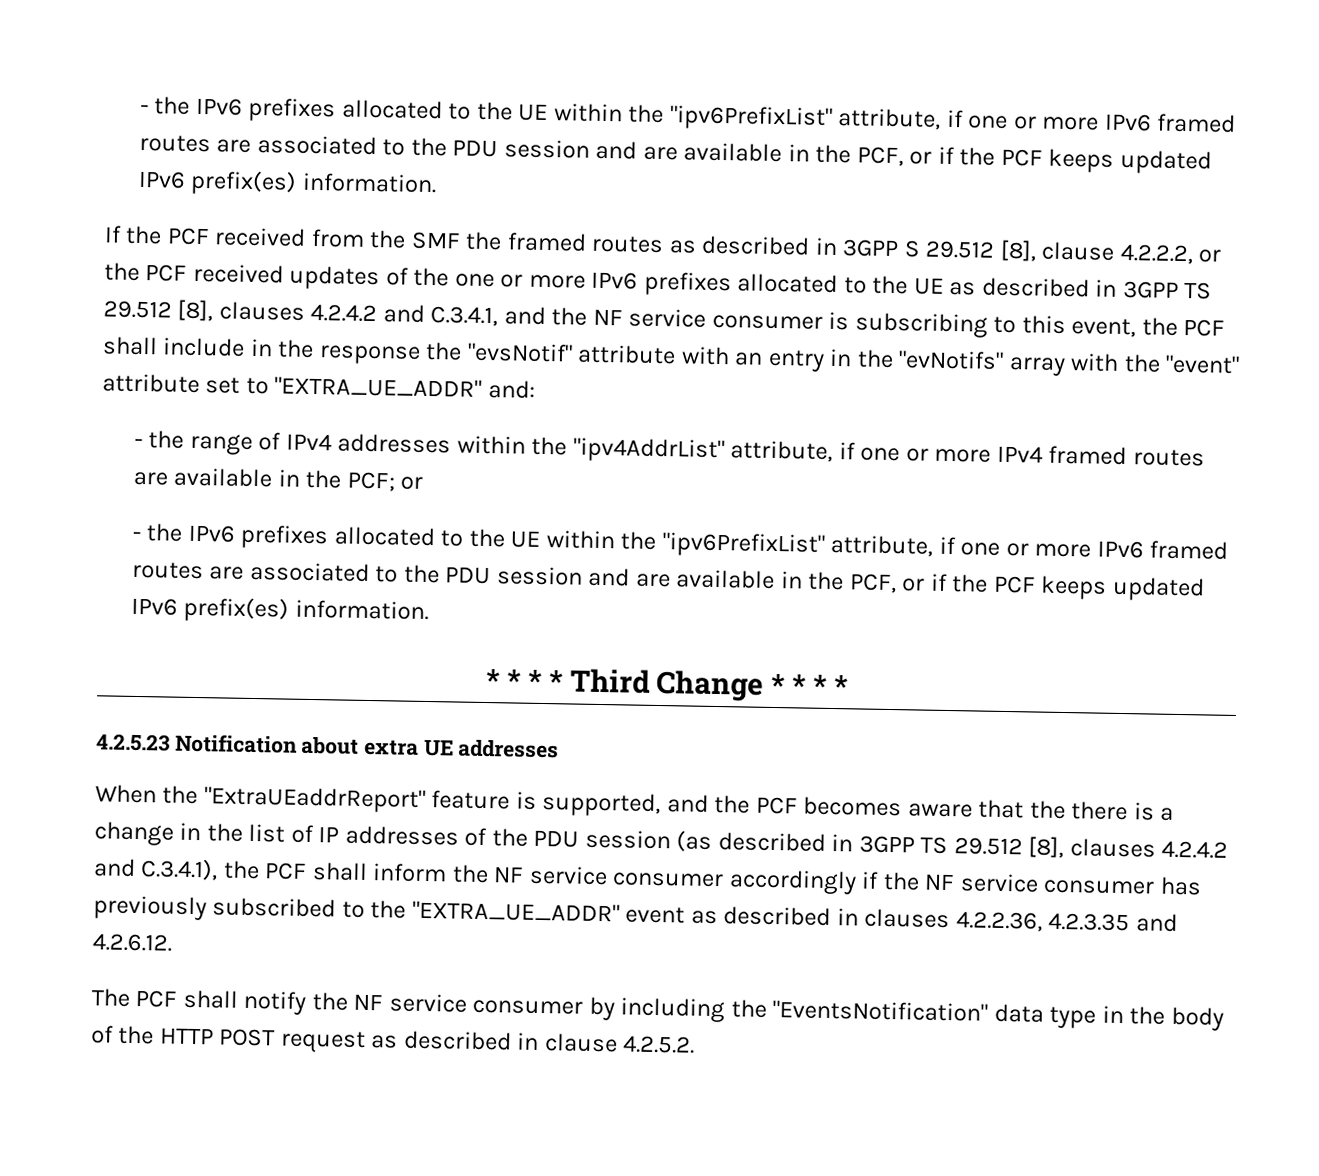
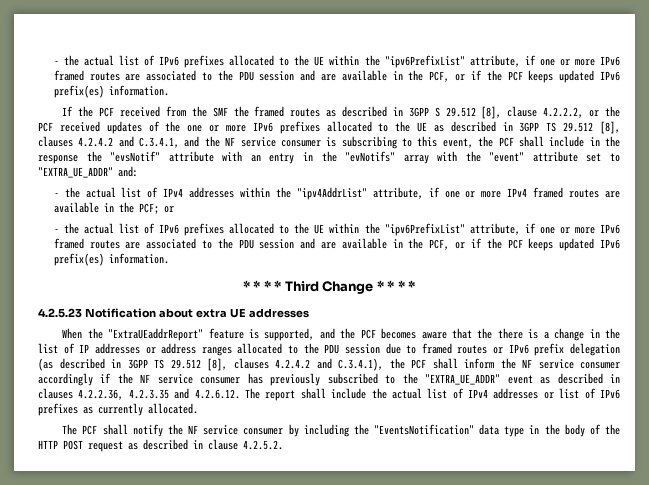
[139,96,191,115] - the -> [53,55,155,66] - the actual list of
[189,433,253,455] range -> [85,187,142,198] actual list
(184, 532) none -> [83,223,155,234] actual list of
[464,827,671,850] of the PDU session -> [145,343,621,356] or address ranges allocated to the PDU session due to framed routes or IPv6 prefix delegation
(172, 942) none -> [244,388,621,401] [38,403,198,416] The report shall include the actual list of IPv4 addresses or list of IPv6 prefixes as currently allocated.

